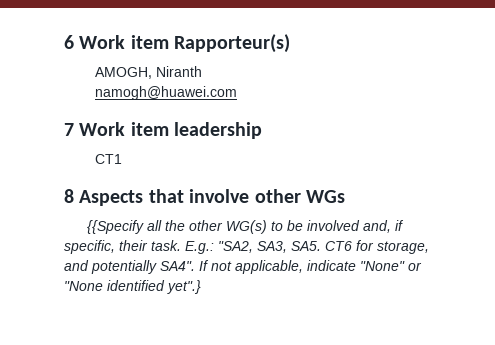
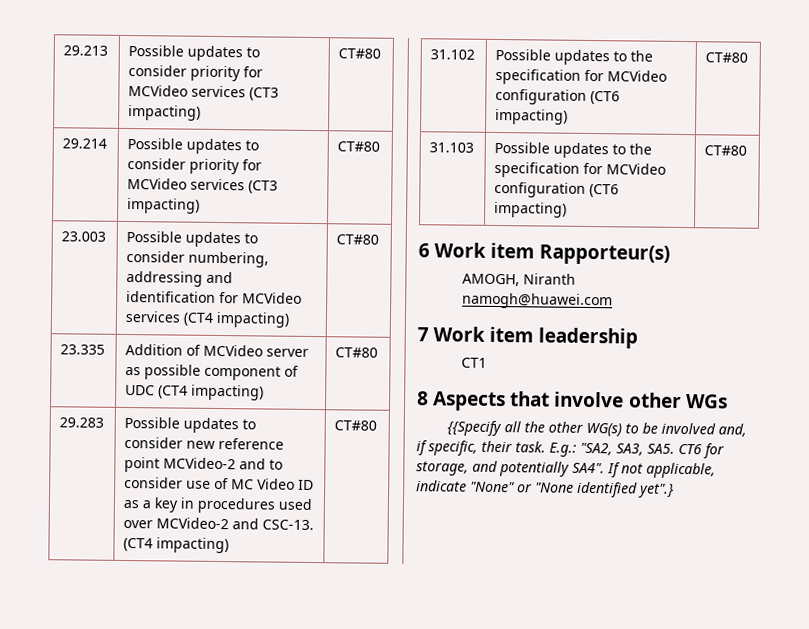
(64, 42) none -> [63,45,109,56] [128,45,261,62] [128,65,264,82] [128,84,280,101] [128,104,202,121] [338,48,382,59] [62,138,108,149] [127,137,260,155] [127,157,263,175] [127,177,279,194] [127,197,201,214] [337,141,381,152] [61,231,107,242] [126,230,259,248] [126,250,270,268] [126,270,234,287] [126,290,303,304] [125,310,291,328] [336,234,380,245] [60,344,106,355] [125,343,310,357] [125,364,300,381] [125,384,265,401] [335,347,379,358] [59,417,105,428] [124,416,257,434] [124,436,285,450] [124,456,284,473] [124,476,315,491] [123,497,313,514] [123,517,315,531] [123,537,230,554] [334,420,378,431] [430,49,476,60] [495,48,654,66] [495,68,668,85] [495,88,621,105] [495,108,569,125] [705,52,749,63] [429,142,475,153] [494,141,653,159] [494,161,667,178] [494,181,620,198] [494,201,568,218] [704,145,748,156] 29.213 | Possible updates to consider priority for MCVideo services (CT3 impacting) | CT#80 // 29.214 | Possible updates to consider priority for MCVideo services (CT3 impacting) | CT#80 // 23.003 | Possible updates to consider numbering, addressing and identification for MCVideo services (CT4 impacting) | CT#80 // 23.335 | Addition of MCVideo server as possible component of UDC (CT4 impacting) | CT#80 // 29.283 | Possible updates to consider new reference point MCVideo-2 and to consider use of MC Video ID as a key in procedures used over MCVideo-2 and CSC-13. (CT4 impacting) | CT#80 // 31.102 | Possible updates to the specification for MCVideo configuration (CT6 impacting) | CT#80 // 31.103 | Possible updates to the specification for MCVideo configuration (CT6 impacting) | CT#80 //

